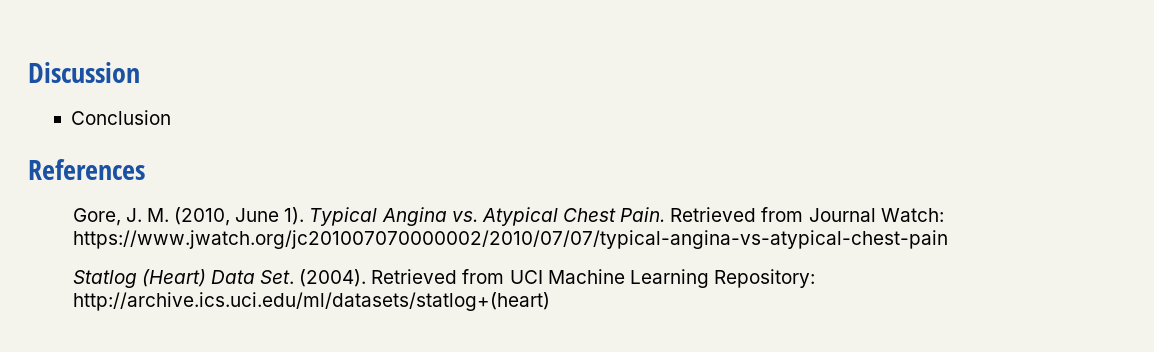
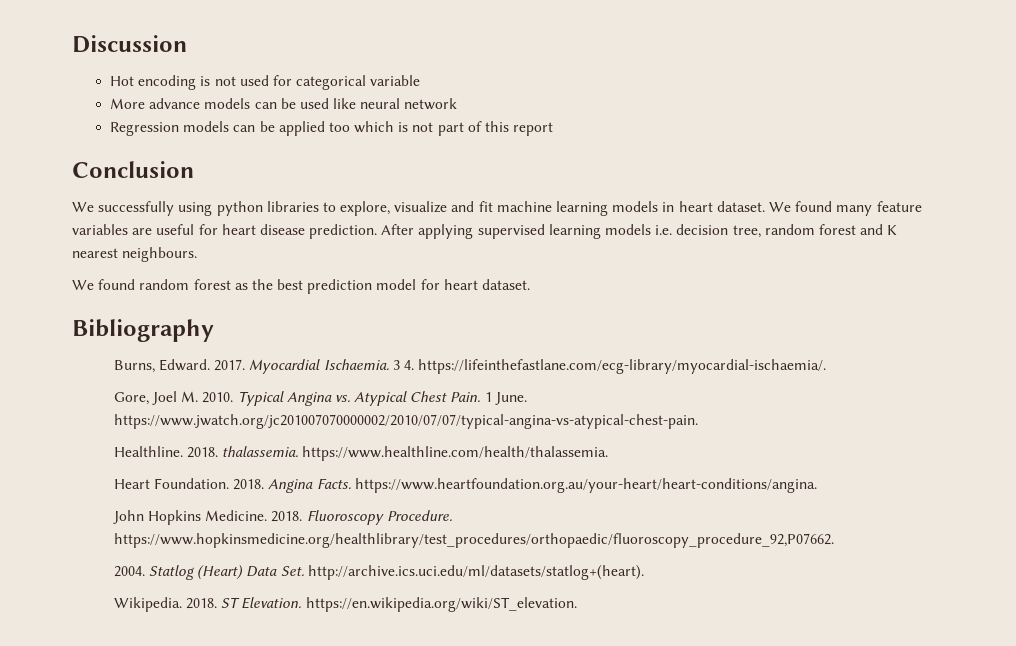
[71,110,172,125] [28,159,145,180] [72,207,305,226] Conclusion // References // Gore, J. M. (2010, June 1). -> [109,75,421,90] [109,98,458,110] [109,121,554,136] [72,161,194,178] [72,201,922,216] [72,224,898,239] [72,247,198,262] [72,279,531,294] [72,319,214,342] [113,359,827,374] [113,391,234,405] Hot encoding is not used for categorical variable // More advance models can be used like neural network // Regression models can be applied too which is not part of this report // Conclusion // We successfully using python libraries to explore, visualize and fit machine learning models in heart dataset. We found many feature variables are useful for heart disease prediction. After applying supervised learning models i.e. decision tree, random forest and K nearest neighbours. // We found random forest as the best prediction model for heart dataset. // Bibliography // Burns, Edward. 2017. Myocardial Ischaemia. 3 4. https://lifeinthefastlane.com/ecg-library/myocardial-ischaemia/. // Gore, Joel M. 2010.
[670,207,944,222] [72,230,948,249] [72,269,815,288] [72,292,550,311] Retrieved from Journal Watch: https://www.jwatch.org/jc201007070000002/2010/07/07/typical-angina-vs-atypical-chest-pain // Statlog (Heart) Data Set. (2004). Retrieved from UCI Machine Learning Repository: http://archive.ics.uci.edu/ml/datasets/statlog+(heart) -> [484,392,527,405] [113,414,698,429] [113,446,609,461] [113,478,817,493] [112,510,452,525] [113,533,834,548] [113,565,644,580] [113,597,577,612] 1 June. https://www.jwatch.org/jc201007070000002/2010/07/07/typical-angina-vs-atypical-chest-pain. // Healthline. 2018. thalassemia. https://www.healthline.com/health/thalassemia. // Heart Foundation. 2018. Angina Facts. https://www.heartfoundation.org.au/your-heart/heart-conditions/angina. // John Hopkins Medicine. 2018. Fluoroscopy Procedure. https://www.hopkinsmedicine.org/healthlibrary/test_procedures/orthopaedic/fluoroscopy_procedure_92,P07662. // 2004. Statlog (Heart) Data Set. http://archive.ics.uci.edu/ml/datasets/statlog+(heart). // Wikipedia. 2018. ST Elevation. https://en.wikipedia.org/wiki/ST_elevation.

